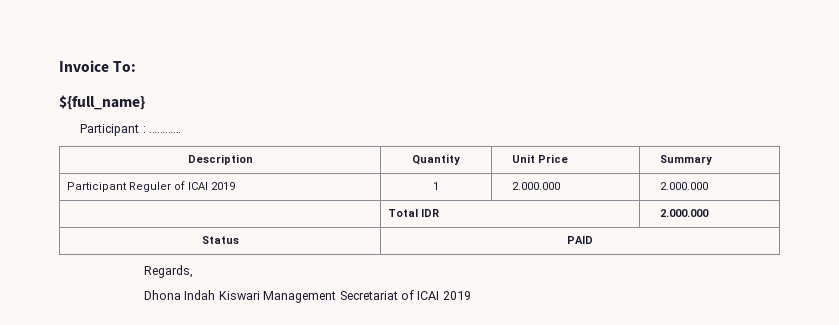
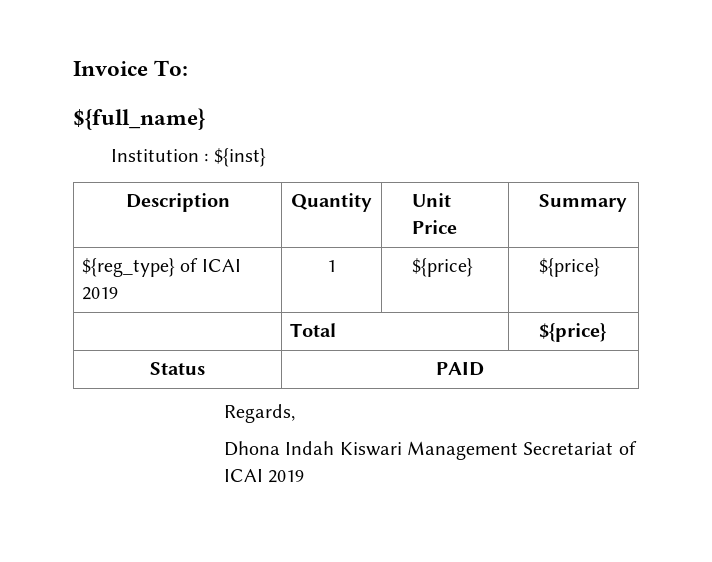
[80,124,182,136] Participant : ………… -> [110,148,266,167] Institution : ${inst}
[67,182,172,192] Participant Reguler -> [81,258,175,277] ${reg_type}
[511,182,560,190] [659,182,708,190] 2.000.000 | 2.000.000 -> [412,258,474,277] [539,258,601,277] ${price} | ${price}
[421,209,440,217] [659,209,709,217] IDR | 2.000.000 -> [539,323,608,342] | ${price}

